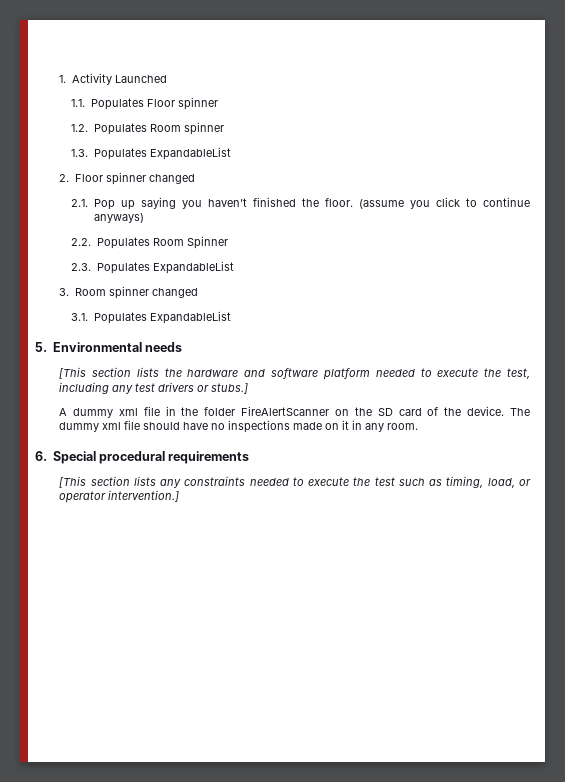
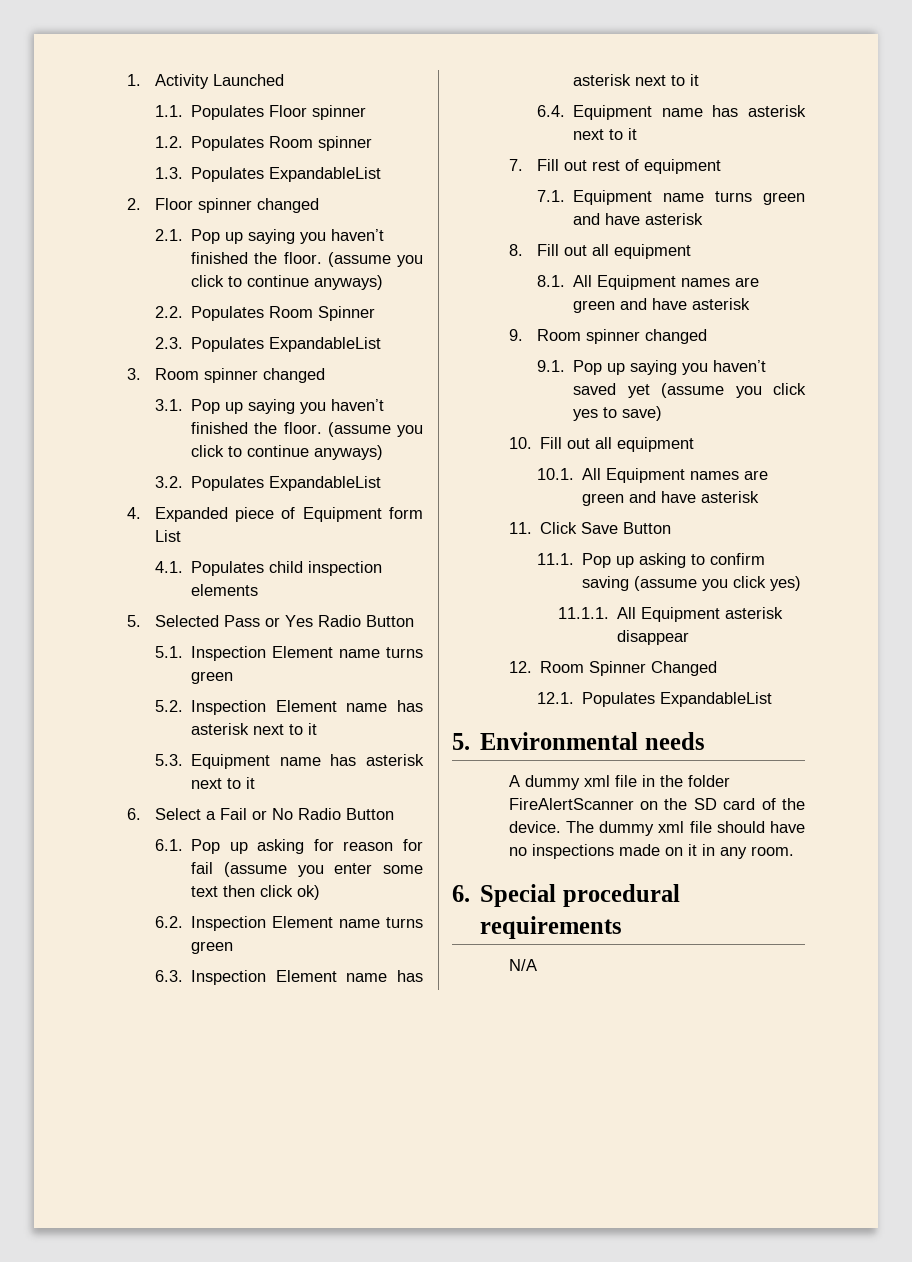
(89, 317) none -> [191,399,385,414] [191,422,423,437] [191,445,384,460] [154,476,382,491] [126,507,423,522] [154,530,181,542] [154,561,383,576] [191,584,259,596] [126,615,414,627] [154,646,423,661] [191,671,234,684] [154,700,423,715] [191,723,318,735] [154,754,424,769] [191,777,256,789] [126,808,394,820] [154,839,423,854] [191,862,423,877] [191,885,321,900] [154,916,423,931] [191,941,234,954] [154,970,423,985] [573,74,700,86] [536,105,806,120] [573,128,638,140] [508,159,721,174] [536,190,805,205] [573,213,704,225] [508,244,691,259] [536,275,760,290] [573,298,751,313] [508,329,707,344] [536,360,767,375] [573,383,806,398] [573,406,663,421] [508,437,694,452] [536,468,769,483] [582,491,760,506] [508,522,671,534] [536,553,766,568] [582,576,802,591] [557,607,784,622] [617,630,690,645] [508,661,717,676] [536,692,574,704] Pop up saying you haven’t finished the floor. (assume you click to continue anyways) // 3.2. Populates ExpandableList // 4. Expanded piece of Equipment form List // 4.1. Populates child inspection elements // 5. Selected Pass or Yes Radio Button // 5.1. Inspection Element name turns green // 5.2. Inspection Element name has asterisk next to it // 5.3. Equipment name has asterisk next to it // 6. Select a Fail or No Radio Button // 6.1. Pop up asking for reason for fail (assume you enter some text then click ok) // 6.2. Inspection Element name turns green // 6.3. Inspection Element name has asterisk next to it // 6.4. Equipment name has asterisk next to it // 7. Fill out rest of equipment // 7.1. Equipment name turns green and have asterisk // 8. Fill out all equipment // 8.1. All Equipment names are green and have asterisk // 9. Room spinner changed // 9.1. Pop up saying you haven’t saved yet (assume you click yes to save) // 10. Fill out all equipment // 10.1. All Equipment names are green and have asterisk // 11. Click Save Button // 11.1. Pop up asking to confirm saving (assume you click yes) // 11.1.1. All Equipment asterisk disappear // 12. Room Spinner Changed // 12.1.
[59,367,530,380] [59,382,249,394] // [This section lists the hardware and software platform needed to execute the test, including any test drivers or stubs.] -> (705, 741) none
[59,476,532,488] [59,490,180,503] [This section lists any constraints needed to execute the test such as timing, load, or operator intervention.] -> [508,959,537,971] N/A

